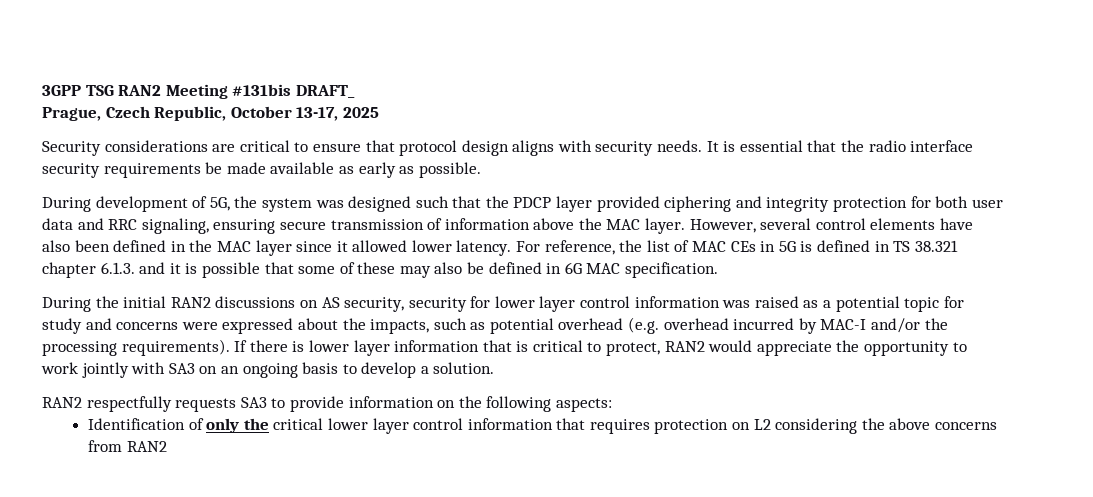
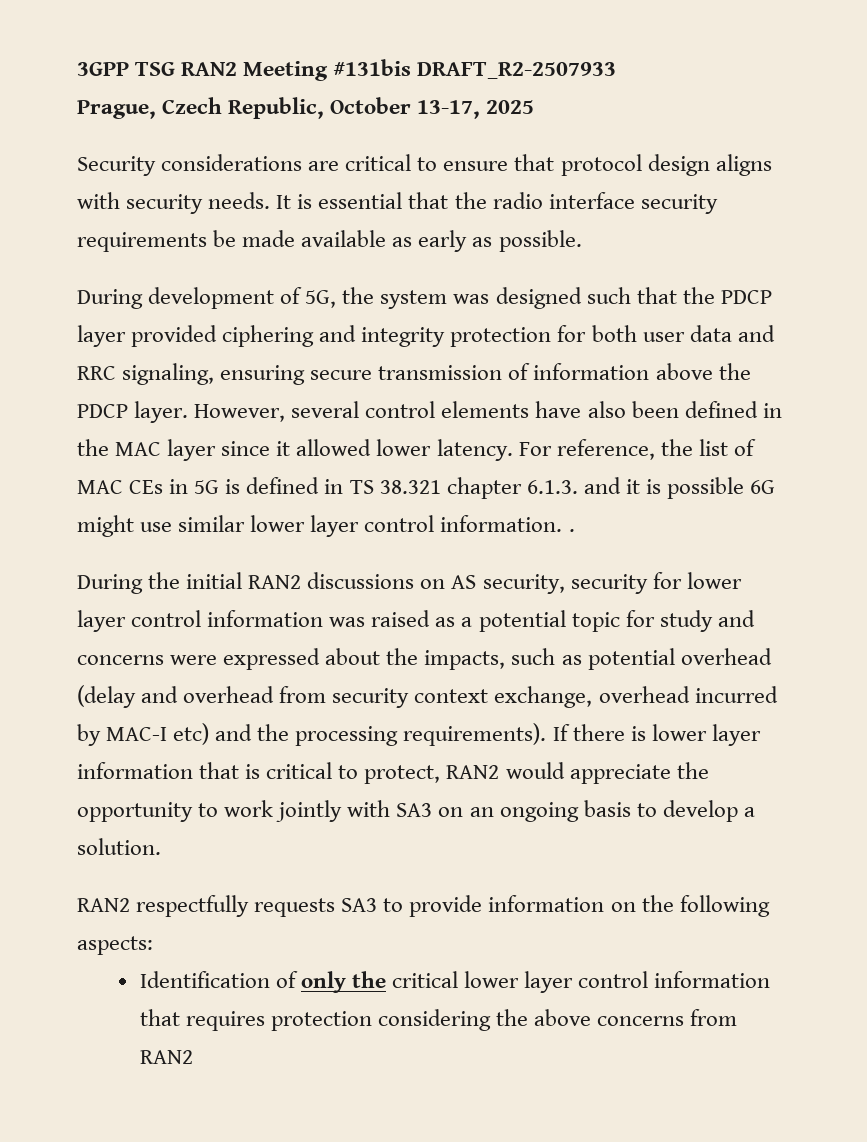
[295,85,355,98] DRAFT_ -> [417,62,617,79] DRAFT_R2-2507933
[606,219,641,230] MAC -> [77,404,128,418] PDCP
[264,262,719,278] that some of these may also be defined in 6G MAC specification. -> [750,480,776,494] [77,515,575,537] 6G might use similar lower layer control information. .
[628,317,660,334] (e.g. -> [77,685,593,708] (delay and overhead from security context exchange,
[871,318,921,333] and/or -> [173,723,253,745] etc) and
[732,419,771,430] on L2 -> (372, 1021) none

